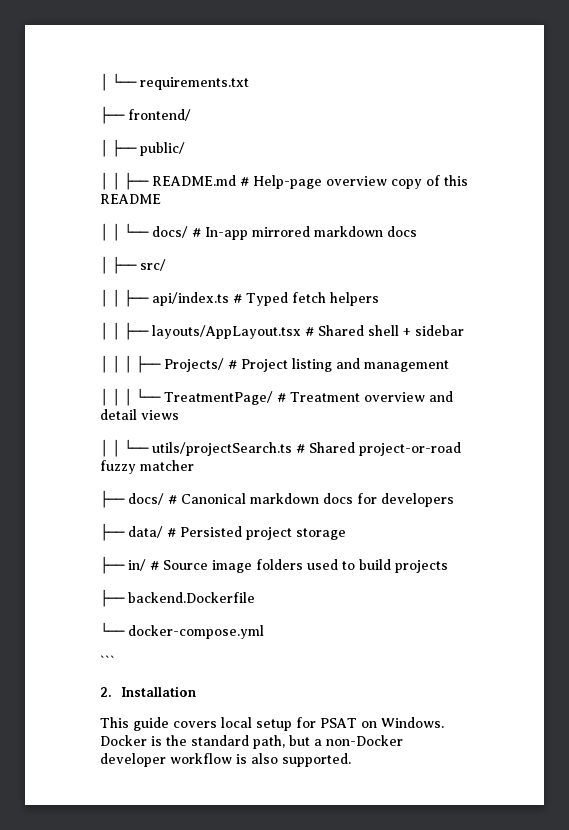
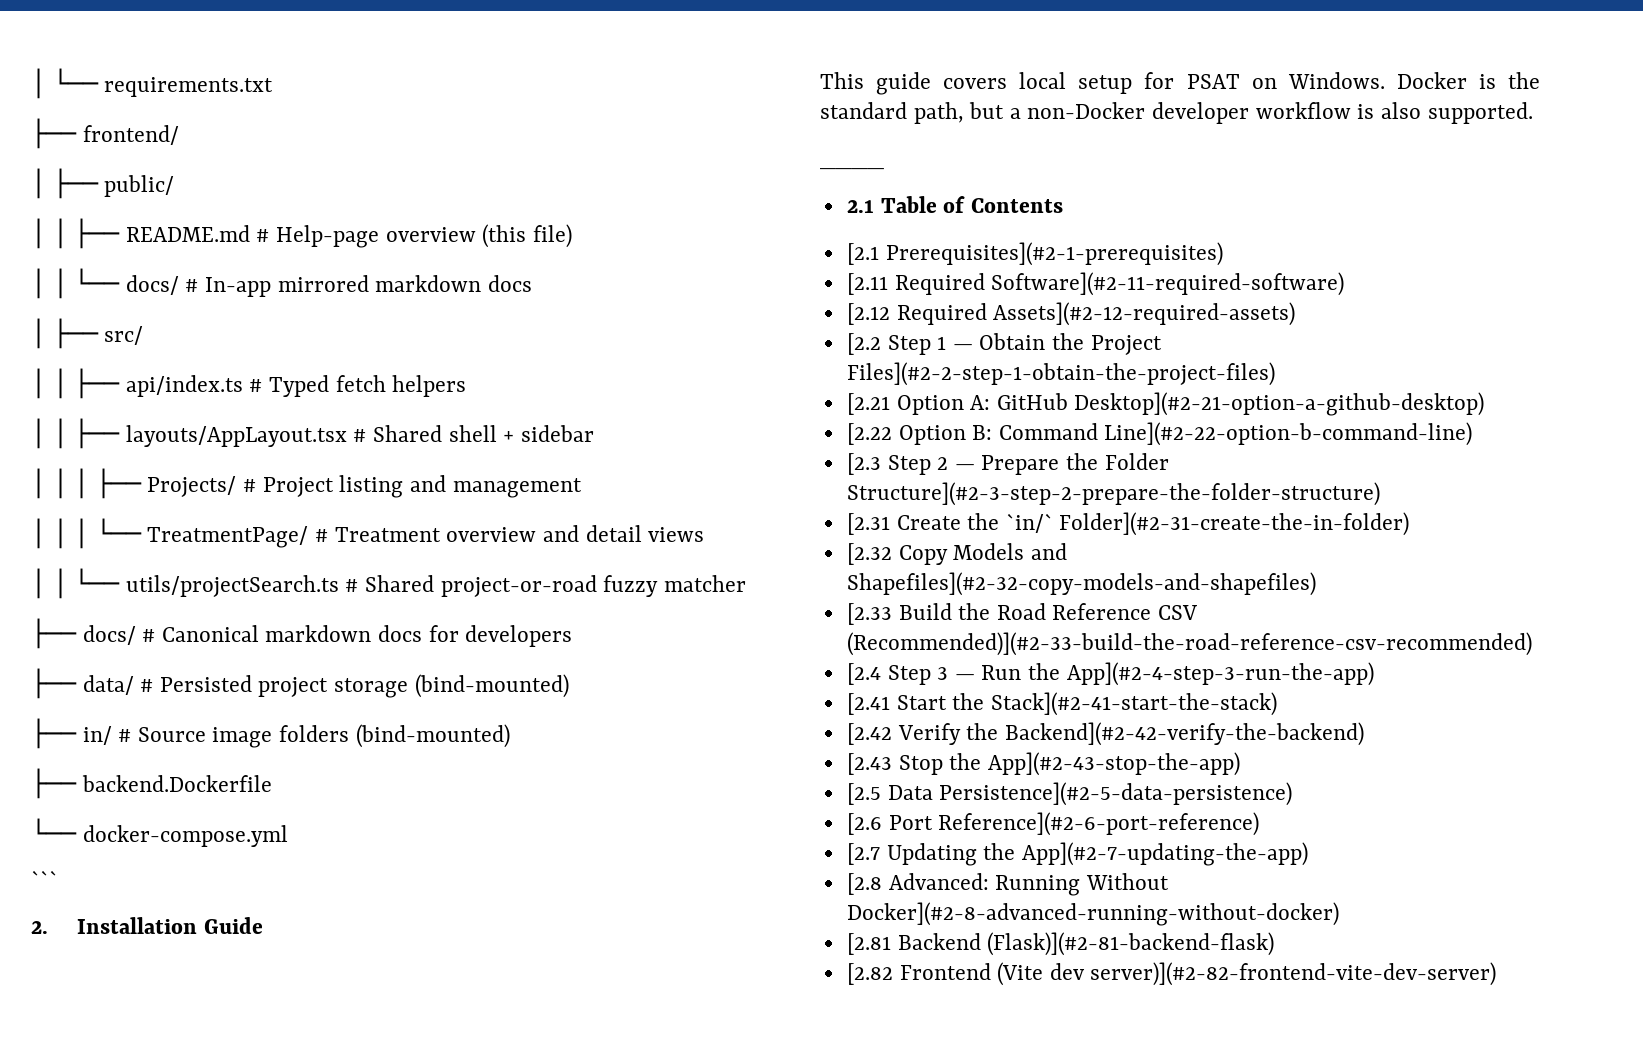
[391,175,468,189] [100,194,161,204] copy of this README -> [482,224,572,248] (this file)
(346, 534) none -> [414,674,569,698] (bind-mounted)
[307,559,448,573] used to build projects -> [355,724,510,748] (bind-mounted)
(197, 691) none -> [203,917,263,934] Guide
(351, 760) none -> [820,166,884,170] [846,196,1063,213] [846,242,1223,266] [846,272,1345,296] [846,302,1296,326] [846,333,1162,355] [846,362,1275,386] [846,392,1485,416] [846,422,1473,446] [846,453,1169,475] [846,482,1380,506] [846,512,1410,536] [846,543,1067,565] [846,572,1316,596] [846,603,1198,625] [846,632,1532,656] [846,662,1374,686] [846,692,1277,716] [846,722,1364,746] [846,752,1240,776] [846,782,1293,806] [846,812,1260,836] [846,842,1308,866] [846,873,1169,896] [846,902,1339,926] [846,932,1275,956] [846,962,1497,986] // ____ // 2.1 Table of Contents // [2.1 Prerequisites](#2-1-prerequisites) // [2.11 Required Software](#2-11-required-software) // [2.12 Required Assets](#2-12-required-assets) // [2.2 Step 1 — Obtain the Project Files](#2-2-step-1-obtain-the-project-files) // [2.21 Option A: GitHub Desktop](#2-21-option-a-github-desktop) // [2.22 Option B: Command Line](#2-22-option-b-command-line) // [2.3 Step 2 — Prepare the Folder Structure](#2-3-step-2-prepare-the-folder-structure) // [2.31 Create the `in/` Folder](#2-31-create-the-in-folder) // [2.32 Copy Models and Shapefiles](#2-32-copy-models-and-shapefiles) // [2.33 Build the Road Reference CSV (Recommended)](#2-33-build-the-road-reference-csv-recommended) // [2.4 Step 3 — Run the App](#2-4-step-3-run-the-app) // [2.41 Start the Stack](#2-41-start-the-stack) // [2.42 Verify the Backend](#2-42-verify-the-backend) // [2.43 Stop the App](#2-43-stop-the-app) // [2.5 Data Persistence](#2-5-data-persistence) // [2.6 Port Reference](#2-6-port-reference) // [2.7 Updating the App](#2-7-updating-the-app) // [2.8 Advanced: Running Without Docker](#2-8-advanced-running-without-docker) // [2.81 Backend (Flask)](#2-81-backend-flask) // [2.82 Frontend (Vite dev server)](#2-82-frontend-vite-dev-server)

